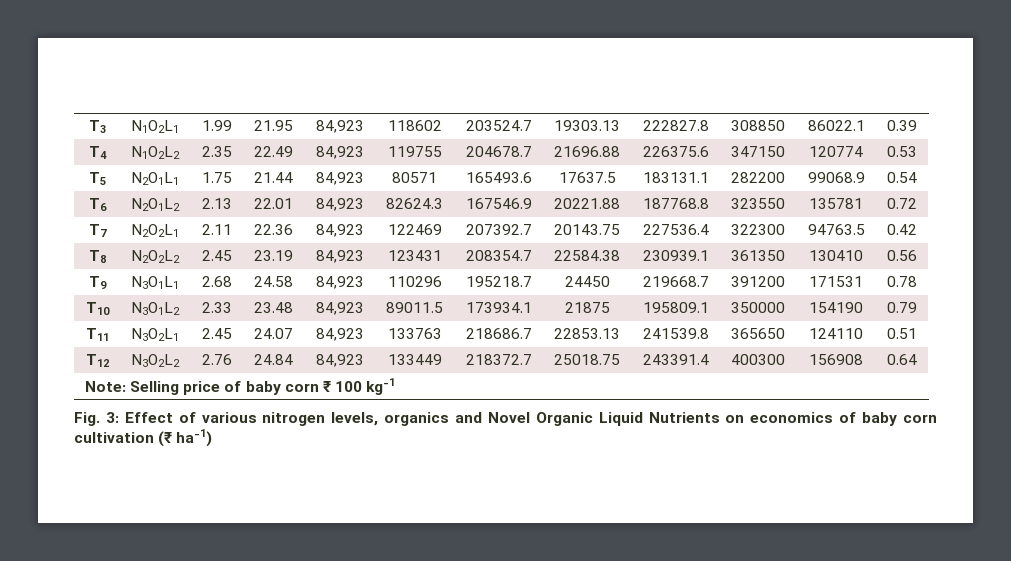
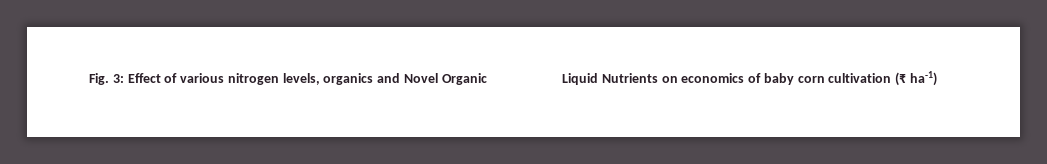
[88,120,106,133] [131,120,179,133] [201,120,232,131] [254,120,293,131] [315,120,364,133] [387,120,442,131] [465,120,532,131] [554,120,620,131] [642,120,709,131] [731,120,785,131] [807,120,865,131] [887,120,917,131] [88,146,107,159] [131,146,180,159] [201,146,232,157] [254,146,293,157] [315,146,364,159] [387,146,442,157] [465,146,532,157] [554,146,620,157] [642,146,709,157] [731,146,785,157] [809,146,863,157] [887,146,917,157] [88,172,106,185] [131,172,179,185] [201,172,232,183] [254,172,293,183] [315,172,364,185] [392,172,437,183] [465,172,532,183] [558,172,616,183] [642,172,709,183] [731,172,785,183] [807,172,865,183] [887,172,917,183] [88,198,107,211] [131,198,180,211] [201,198,232,209] [254,198,293,209] [315,198,364,211] [386,198,443,209] [465,198,532,209] [554,198,620,209] [642,198,709,209] [731,198,785,209] [809,198,863,209] [887,198,917,209] [88,224,107,237] [131,224,179,237] [201,224,232,235] [254,224,293,235] [315,224,364,237] [387,224,442,235] [465,224,532,235] [554,224,620,235] [642,224,709,235] [731,224,785,235] [807,224,865,235] [887,224,917,235] [88,250,106,263] [131,250,180,263] [201,250,232,261] [254,250,293,261] [315,250,364,263] [387,250,442,261] [465,250,532,261] [554,250,620,261] [642,250,709,261] [731,250,785,261] [809,250,863,261] [887,250,917,261] [88,276,107,289] [131,276,179,289] [201,276,232,287] [254,276,293,287] [315,276,364,289] [387,276,442,287] [465,276,532,287] [564,276,610,287] [642,276,709,287] [731,276,785,287] [809,276,863,287] [887,276,917,287] [85,302,110,315] [131,302,180,315] [201,302,232,313] [254,302,293,313] [315,302,364,315] [386,302,443,313] [465,302,532,313] [564,302,610,313] [642,302,709,313] [731,302,785,313] [809,302,863,313] [887,302,917,313] [85,328,109,341] [131,328,179,341] [201,328,232,339] [254,328,293,339] [315,328,364,341] [387,328,442,339] [465,328,532,339] [554,328,620,339] [642,328,709,339] [731,328,785,339] [809,328,863,339] [887,328,917,339] [85,354,109,367] [131,354,180,367] [201,354,232,365] [254,354,293,365] [315,354,364,367] [387,354,442,365] [465,354,532,365] [554,354,620,365] [642,354,709,365] [731,354,785,365] [809,354,863,365] [887,354,917,365] [84,378,396,395] T3 | N1O2L1 | 1.99 | 21.95 | 84,923 | 118602 | 203524.7 | 19303.13 | 222827.8 | 308850 | 86022.1 | 0.39 // T4 | N1O2L2 | 2.35 | 22.49 | 84,923 | 119755 | 204678.7 | 21696.88 | 226375.6 | 347150 | 120774 | 0.53 // T5 | N2O1L1 | 1.75 | 21.44 | 84,923 | 80571 | 165493.6 | 17637.5 | 183131.1 | 282200 | 99068.9 | 0.54 // T6 | N2O1L2 | 2.13 | 22.01 | 84,923 | 82624.3 | 167546.9 | 20221.88 | 187768.8 | 323550 | 135781 | 0.72 // T7 | N2O2L1 | 2.11 | 22.36 | 84,923 | 122469 | 207392.7 | 20143.75 | 227536.4 | 322300 | 94763.5 | 0.42 // T8 | N2O2L2 | 2.45 | 23.19 | 84,923 | 123431 | 208354.7 | 22584.38 | 230939.1 | 361350 | 130410 | 0.56 // T9 | N3O1L1 | 2.68 | 24.58 | 84,923 | 110296 | 195218.7 | 24450 | 219668.7 | 391200 | 171531 | 0.78 // T10 | N3O1L2 | 2.33 | 23.48 | 84,923 | 89011.5 | 173934.1 | 21875 | 195809.1 | 350000 | 154190 | 0.79 // T11 | N3O2L1 | 2.45 | 24.07 | 84,923 | 133763 | 218686.7 | 22853.13 | 241539.8 | 365650 | 124110 | 0.51 // T12 | N3O2L2 | 2.76 | 24.84 | 84,923 | 133449 | 218372.7 | 25018.75 | 243391.4 | 400300 | 156908 | 0.64 // Note: Selling price of baby corn ₹ 100 kg-1 // -> (89, 79) none

